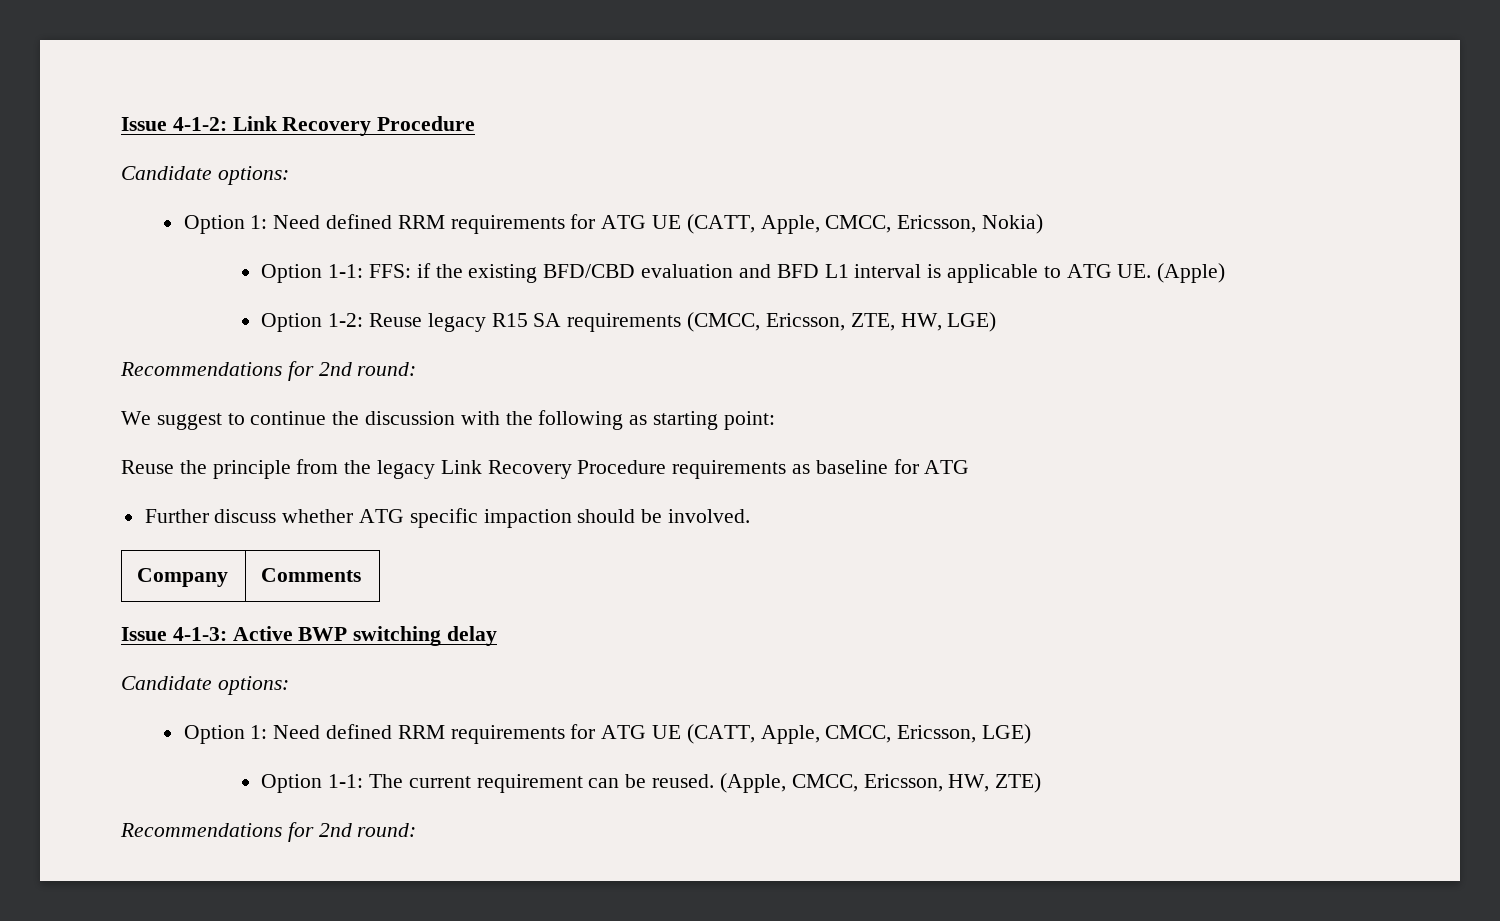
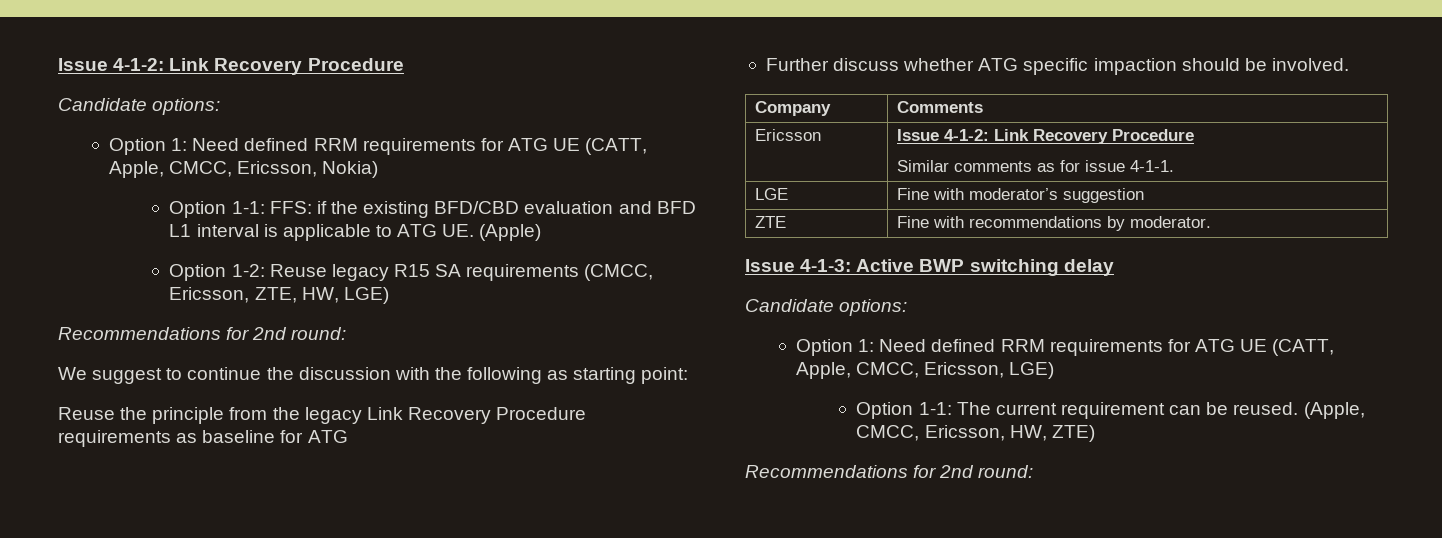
(362, 575) none -> [755,129,822,141] [897,129,1195,144] [897,160,1175,172] [755,188,789,200] [897,188,1145,203] [755,216,787,228] [897,216,1212,231] // Ericsson | Issue 4-1-2: Link Recovery Procedure // Similar comments as for issue 4-1-1. // LGE | Fine with moderator’s suggestion // ZTE | Fine with recommendations by moderator.

